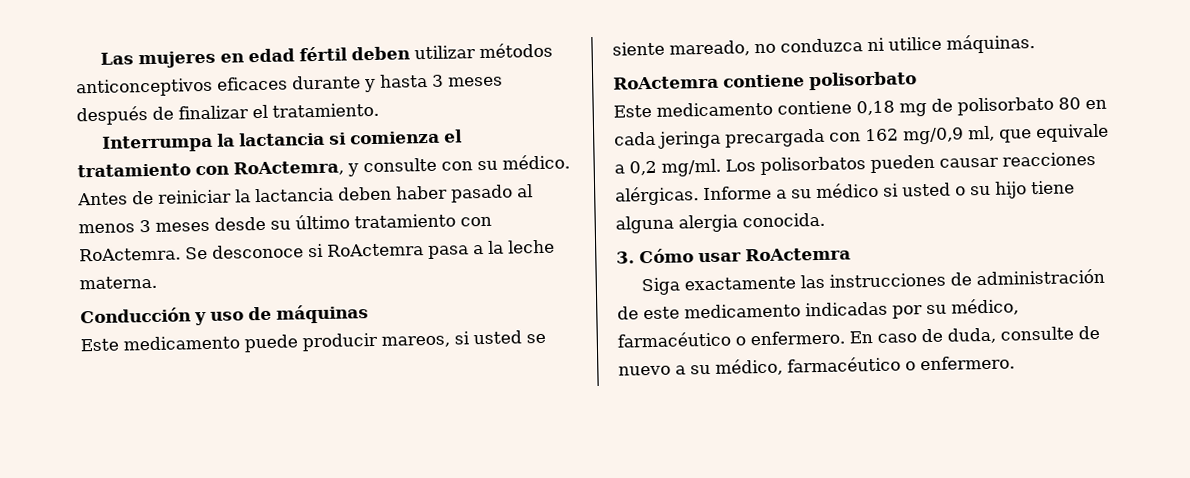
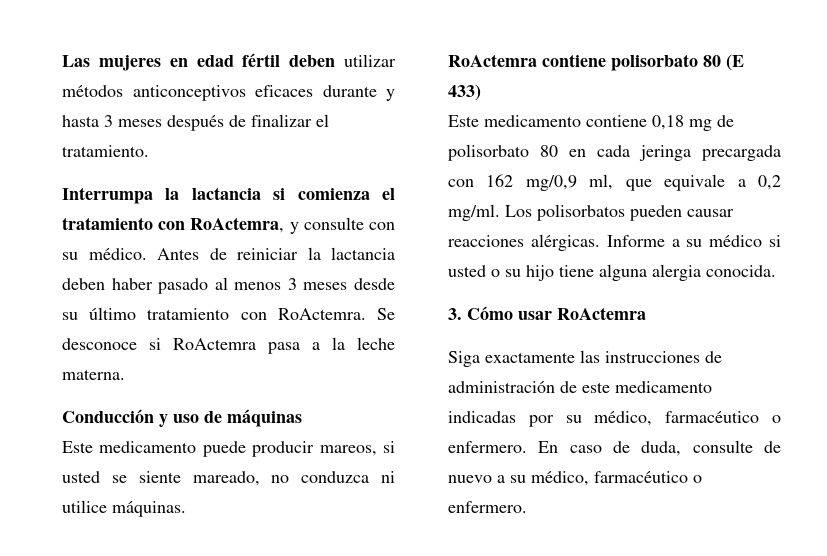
(917, 81) none -> [703,54,744,71] [448,84,481,101] 80 (E 433)

